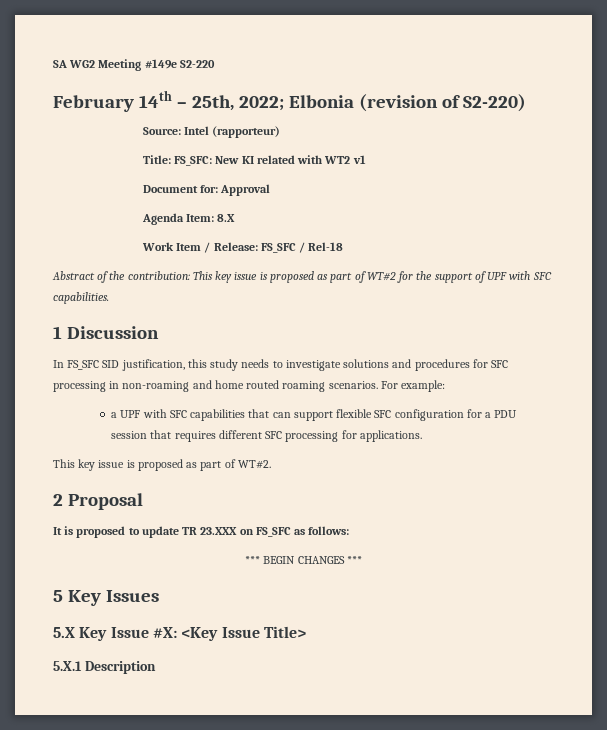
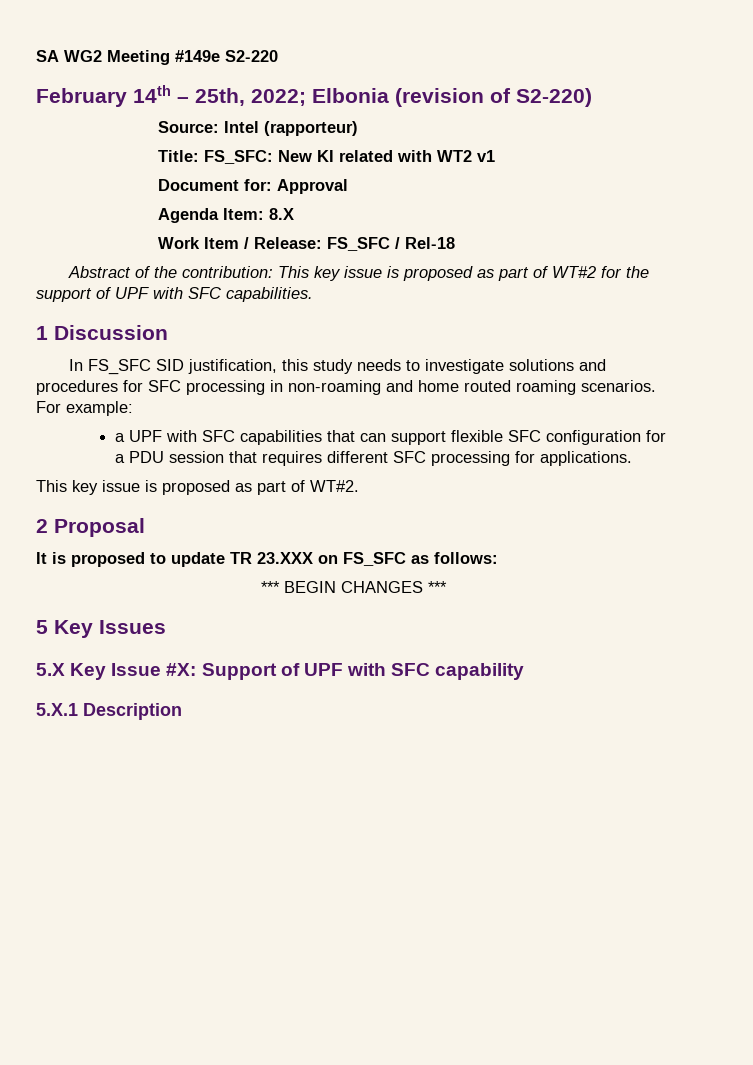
[181,626,306,641] <Key Issue Title> -> [201,663,525,680] Support of UPF with SFC capability

